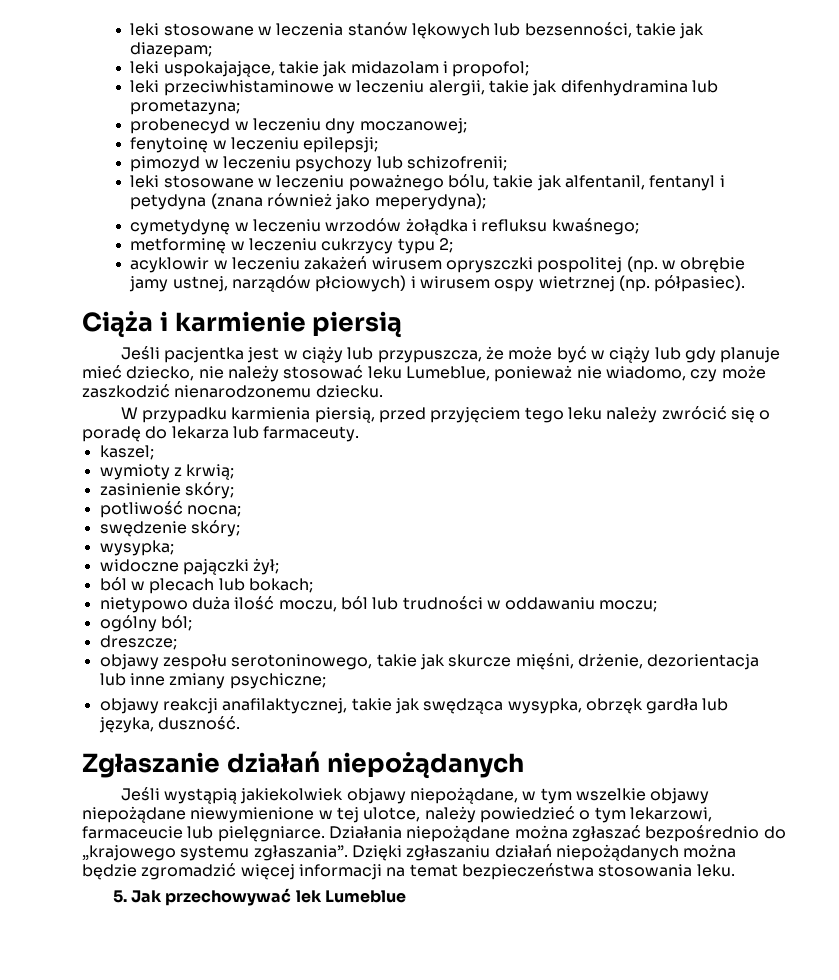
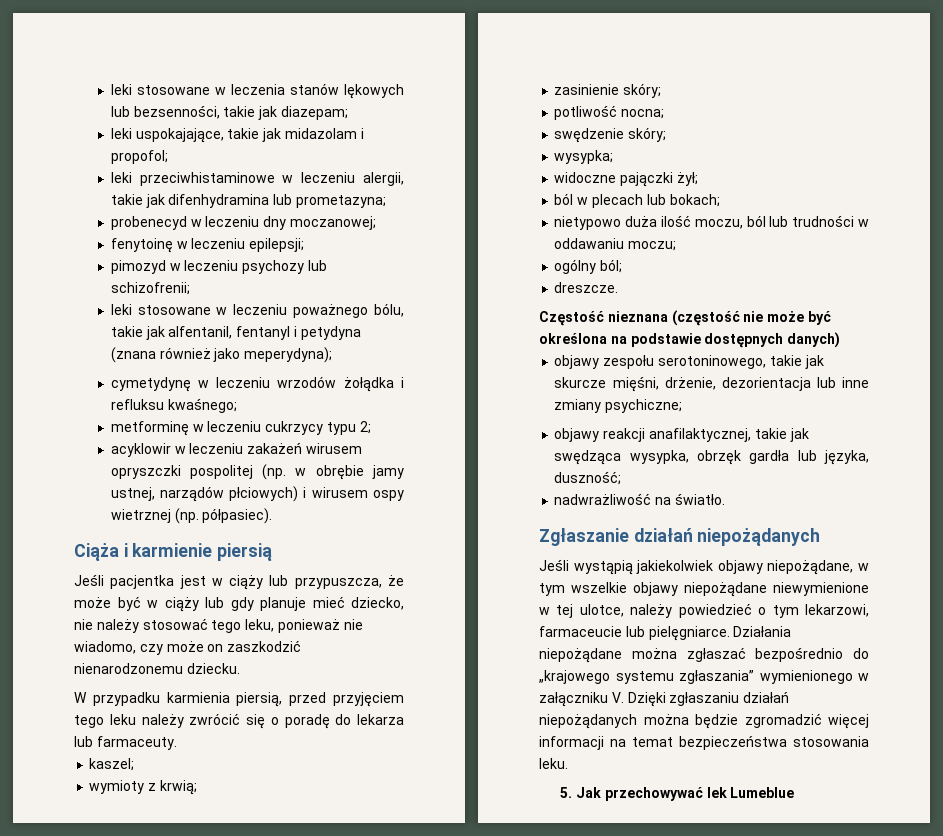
[367,366,490,381] leku Lumeblue, -> [211,619,275,633] tego leku,
(766, 372) none -> [207,644,224,652] on
[99,635,177,650] dreszcze; -> [554,282,619,293] [539,310,831,326] [539,332,841,348] dreszcze. // Częstość nieznana (częstość nie może być określona na podstawie dostępnych danych)
[157,716,240,730] duszność. -> [554,471,622,485] [554,493,725,505] duszność; // nadwrażliwość na światło.
[253,845,348,861] zgłaszania”. -> [679,670,869,684] [539,692,624,707] zgłaszania” wymienionego w załączniku V.

